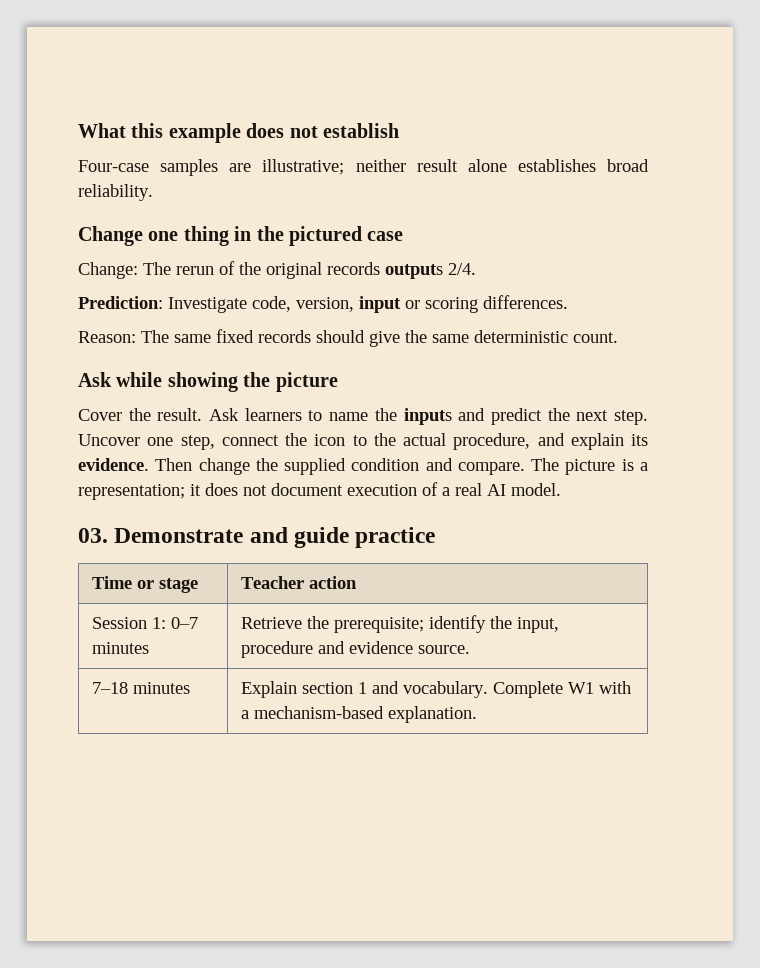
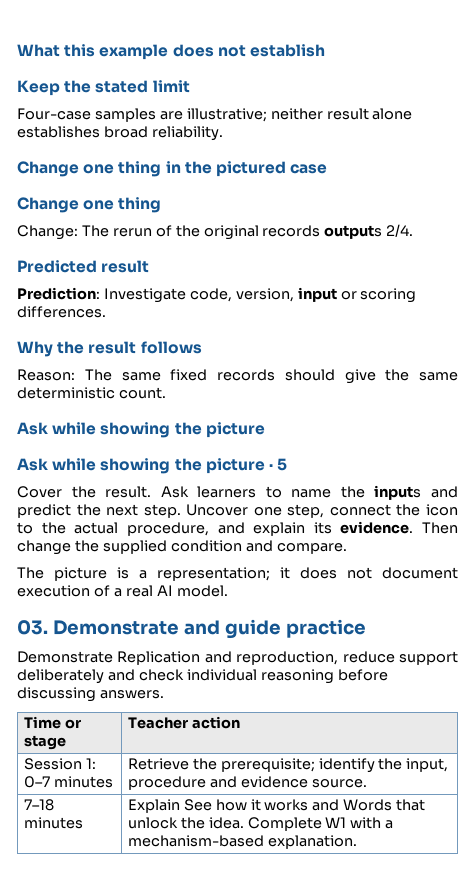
(399, 130) none -> [17,80,190,96] // Keep the stated limit
(404, 236) none -> [17,197,162,213] // Change one thing
(476, 269) none -> [17,260,150,273] // Predicted result
(568, 302) none -> [17,341,202,357] // Why the result follows
(338, 382) none -> [17,458,288,474] // Ask while showing the picture · 5
(525, 468) none -> (347, 548) //
(436, 537) none -> [17,651,458,665] [17,669,388,684] [17,687,164,702] // Demonstrate Replication and reproduction, reduce support deliberately and check individual reasoning before discussing answers.
[301,681,488,698] section 1 and vocabulary. -> [183,799,426,811] [127,817,244,829] See how it works and Words that unlock the idea.

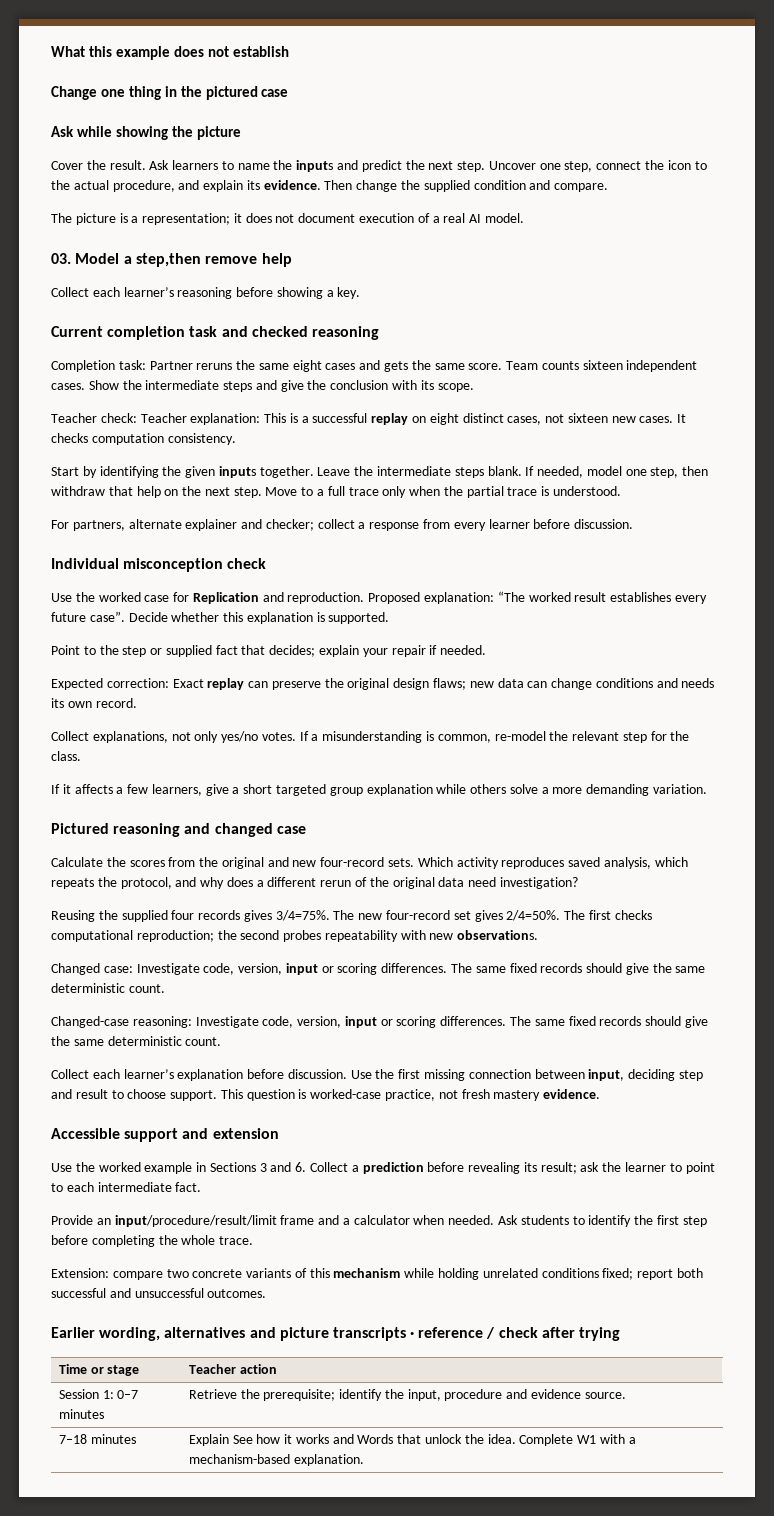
[17,80,190,96] [17,108,413,122] [17,126,223,141] // Keep the stated limit // Four-case samples are illustrative; neither result alone establishes broad reliability. -> (289, 51) none
[17,197,162,213] [17,224,414,240] [17,260,150,273] [17,287,417,303] [17,306,106,318] [17,341,202,357] [17,369,458,384] [17,387,166,399] [17,422,265,438] [17,458,288,474] // Change one thing // Change: The rerun of the original records outputs 2/4. // Predicted result // Prediction: Investigate code, version, input or scoring differences. // Why the result follows // Reason: The same fixed records should give the same deterministic count. // Ask while showing the picture // Ask while showing the picture · 5 -> [51,126,241,140] // Ask while showing the picture
[52,619,366,639] [17,651,458,665] [17,669,388,684] [17,687,164,702] Demonstrate and guide practice // Demonstrate Replication and reproduction, reduce support deliberately and check individual reasoning before discussing answers. -> [75,253,292,267] [51,287,361,299] [51,326,379,340] [51,360,698,372] [51,380,474,392] [51,413,687,425] [51,433,236,445] [51,466,709,478] [51,486,622,498] [51,519,634,531] [51,558,267,572] [51,591,707,604] [51,611,390,624] [51,645,487,657] [51,678,715,690] [51,698,137,708] [51,731,690,743] [51,751,81,761] [51,784,708,796] [51,823,306,837] [51,857,688,869] [51,877,578,889] [51,910,652,922] [51,930,539,942] [51,963,706,975] [51,983,165,993] [51,1016,708,1028] [51,1036,222,1046] [51,1069,703,1081] [51,1089,601,1101] [51,1128,279,1142] [51,1162,715,1174] [51,1182,202,1192] [51,1215,707,1227] [51,1235,254,1247] [51,1268,703,1280] [51,1288,267,1298] [51,1327,621,1341] Model a step,then remove help // Collect each learner’s reasoning before showing a key. // Current completion task and checked reasoning // Completion task: Partner reruns the same eight cases and gets the same score. Team counts sixteen independent cases. Show the intermediate steps and give the conclusion with its scope. // Teacher check: Teacher explanation: This is a successful replay on eight distinct cases, not sixteen new cases. It checks computation consistency. // Start by identifying the given inputs together. Leave the intermediate steps blank. If needed, model one step, then withdraw that help on the next step. Move to a full trace only when the partial trace is understood. // For partners, alternate explainer and checker; collect a response from every learner before discussion. // Individual misconception check // Use the worked case for Replication and reproduction. Proposed explanation: “The worked result establishes every future case”. Decide whether this explanation is supported. // Point to the step or supplied fact that decides; explain your repair if needed. // Expected correction: Exact replay can preserve the original design flaws; new data can change conditions and needs its own record. // Collect explanations, not only yes/no votes. If a misunderstanding is common, re-model the relevant step for the class. // If it affects a few learners, give a short targeted group explanation while others solve a more demanding variation. // Pictured reasoning and changed case // Calculate the scores from the original and new four-record sets. Which activity reproduces saved analysis, which repeats the protocol, and why does a different rerun of the original data need investigation? // Reusing the supplied four records gives 3/4=75%. The new four-record set gives 2/4=50%. The first checks computational reproduction; the second probes repeatability with new observations. // Changed case: Investigate code, version, input or scoring differences. The same fixed records should give the same deterministic count. // Changed-case reasoning: Investigate code, version, input or scoring differences. The same fixed records should give the same deterministic count. // Collect each learner’s explanation before discussion. Use the first missing connection between input, deciding step and result to choose support. This question is worked-case practice, not fresh mastery evidence. // Accessible support and extension // Use the worked example in Sections 3 and 6. Collect a prediction before revealing its result; ask the learner to point to each intermediate fact. // Provide an input/procedure/result/limit frame and a calculator when needed. Ask students to identify the first step before completing the whole trace. // Extension: compare two concrete variants of this mechanism while holding unrelated conditions fixed; report both successful and unsuccessful outcomes. // Earlier wording, alternatives and picture transcripts · reference / check after trying

